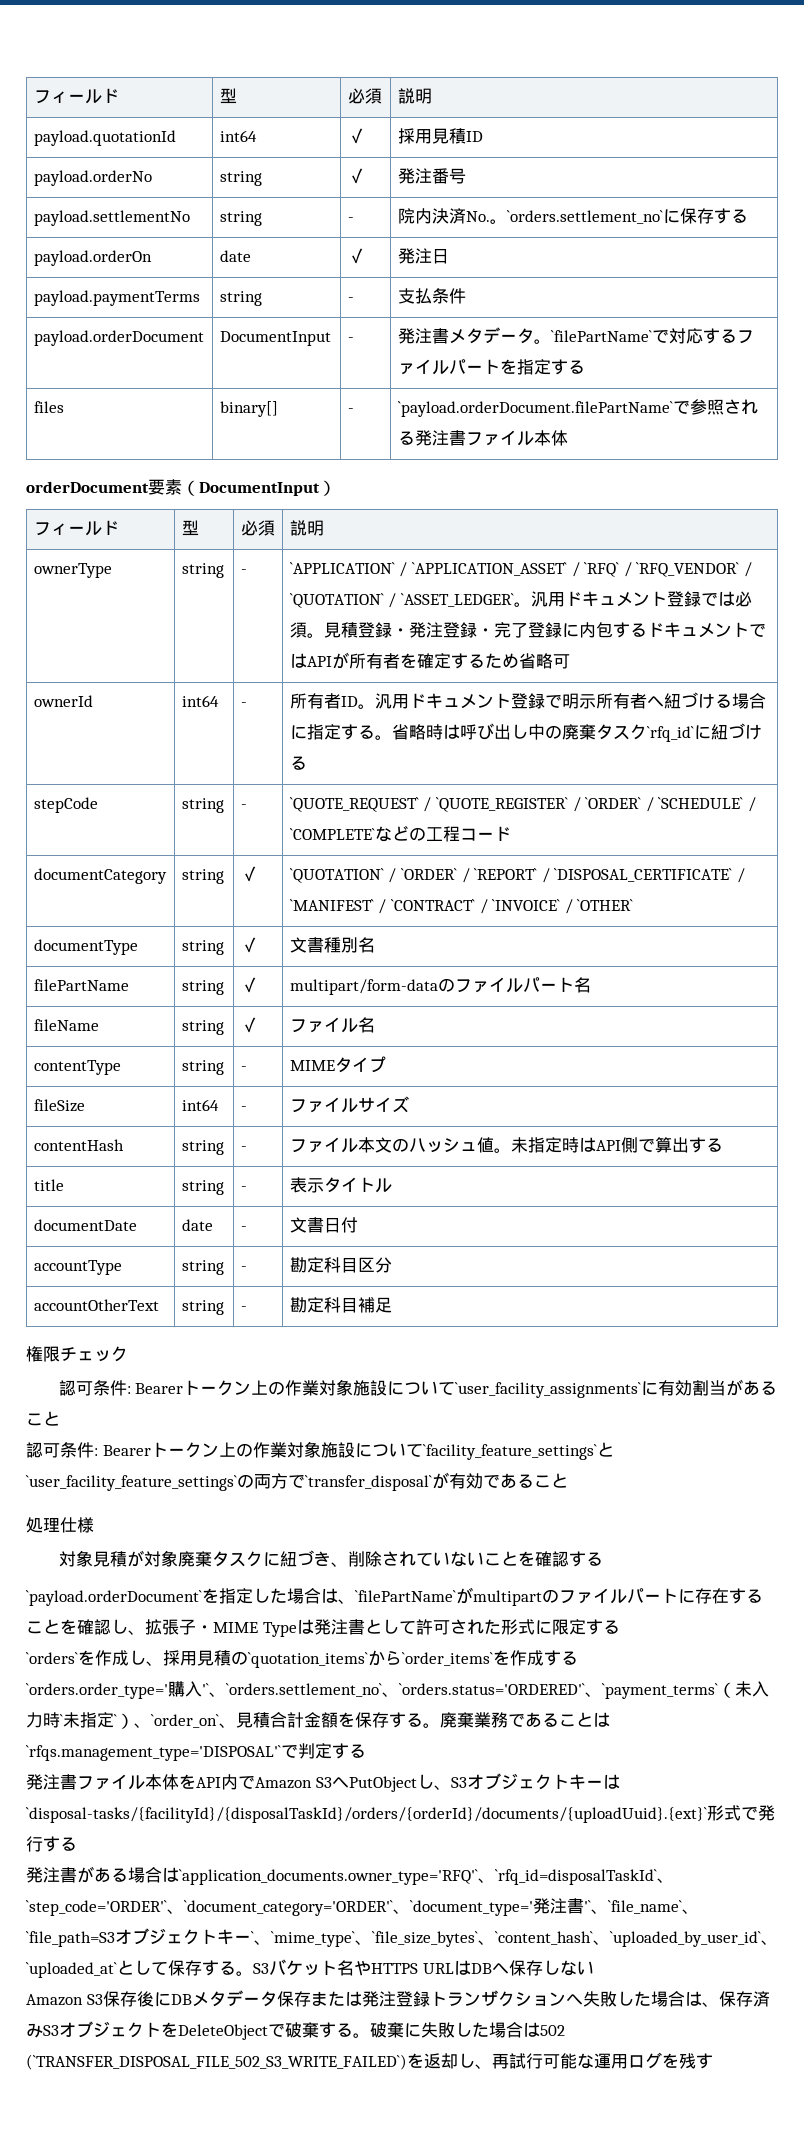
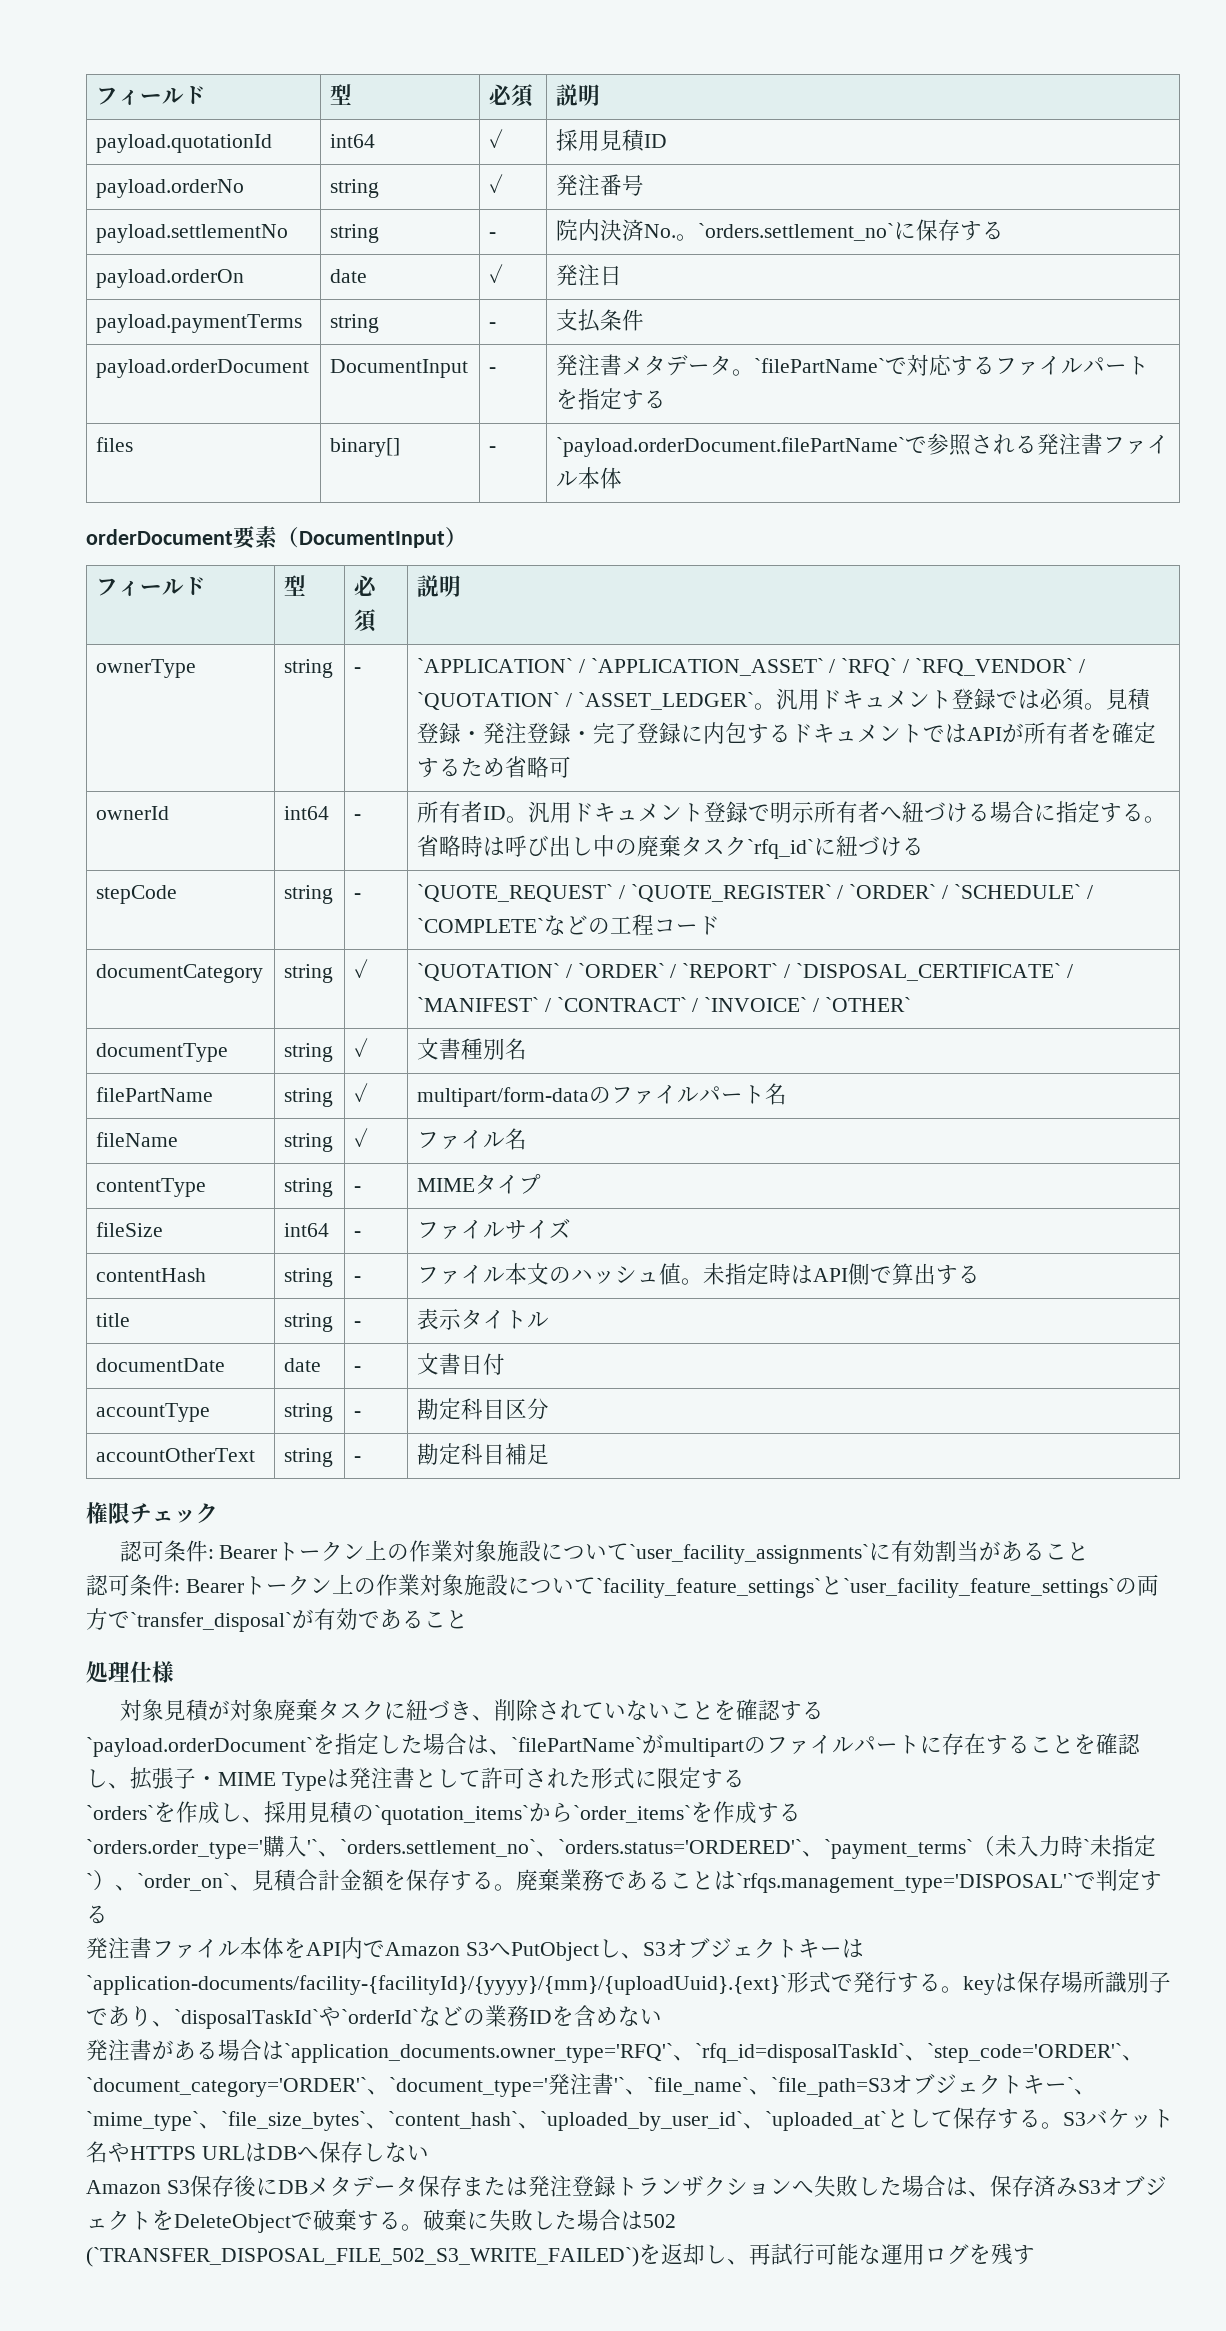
[26,1807,707,1823] `disposal-tasks/{facilityId}/{disposalTaskId}/orders/{orderId}/documents/{uploadUuid}.{ext}` -> [86,1975,787,1995] `application-documents/facility-{facilityId}/{yyyy}/{mm}/{uploadUuid}.{ext}`
(77, 1844) none -> [941,1971,1171,1995] [86,2005,662,2029] 。keyは保存場所識別子であり、`disposalTaskId`や`orderId`などの業務IDを含めない

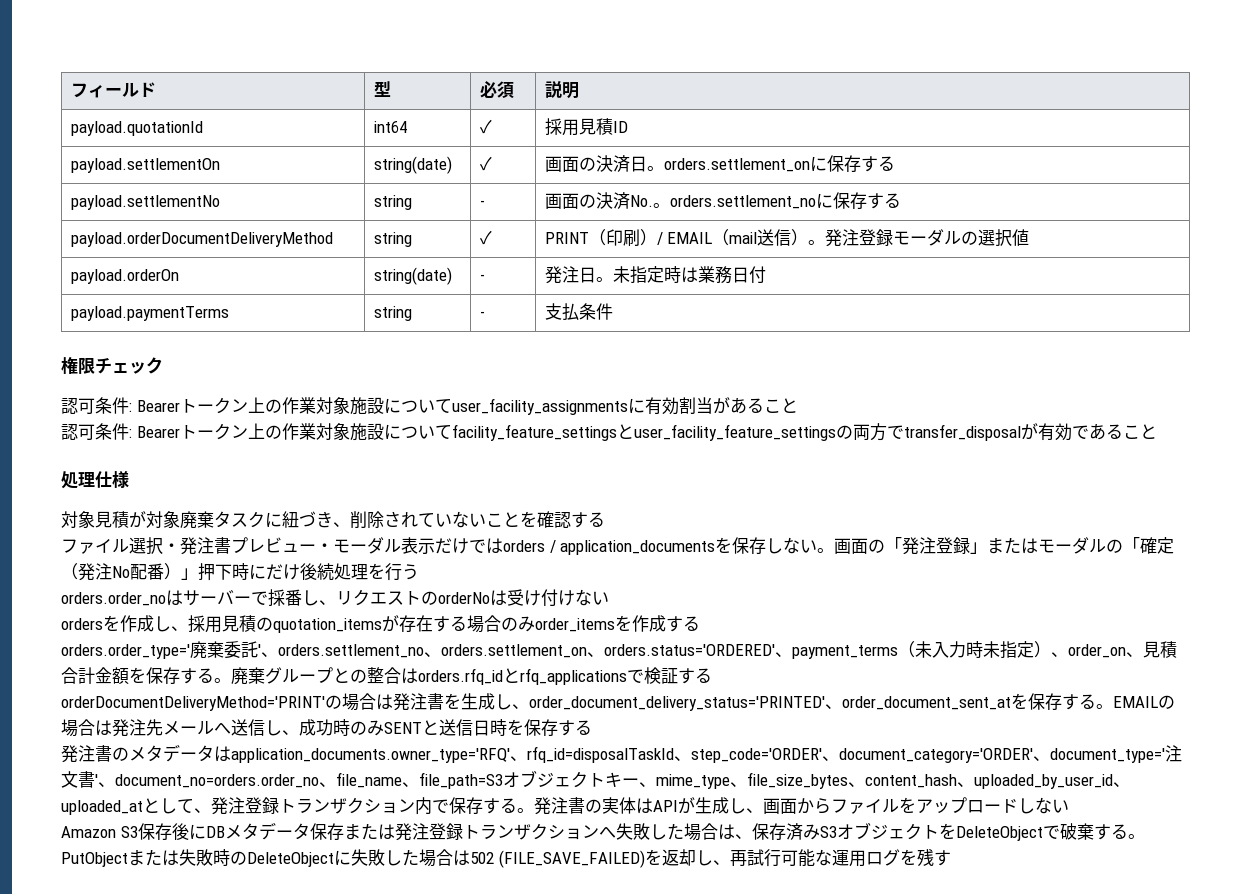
[96,179,245,198] [330,179,380,198] [489,174,504,193] [556,174,645,196] payload.orderNo | string | ✓ | 発注番号 -> [70,158,220,173] [373,156,452,174] [479,156,492,171] [544,155,895,172] payload.settlementOn | string(date) | ✓ | 画面の決済日。orders.settlement_onに保存する
[556,219,601,241] 院内 -> [544,193,596,209] 画面の
[698,219,1005,241] `orders.settlement_no`に保存する -> [669,192,901,209] [70,232,333,247] [373,232,412,247] [479,230,492,245] [544,229,1030,247] orders.settlement_noに保存する // payload.orderDocumentDeliveryMethod | string | ✓ | PRINT（印刷）/ EMAIL（mail送信）。発注登録モーダルの選択値
[330,269,368,283] [489,264,504,283] date | ✓ -> [373,267,452,285] [479,274,485,281] string(date) | -
(623, 275) none -> [595,266,766,284] 。未指定時は業務日付
[96,359,310,378] [330,359,469,378] [489,367,497,373] [556,354,1150,376] [556,388,667,410] [96,437,134,452] [330,438,401,457] [489,446,497,452] [556,433,1170,457] [556,467,623,489] [86,526,467,549] [96,577,207,597] [284,575,307,596] [354,575,379,596] [354,609,378,632] [417,575,462,597] [96,659,197,678] [284,659,334,678] [354,667,362,673] [417,658,1085,676] [417,688,1151,711] [417,722,1157,744] [417,756,572,778] [96,806,170,820] [284,806,330,820] [354,814,362,820] [417,801,1167,823] [417,835,925,859] [96,885,178,904] [284,885,334,904] [354,893,362,899] [417,884,1093,902] [417,914,721,936] [96,964,264,983] [284,964,334,983] [354,959,369,978] [417,963,1073,981] [417,997,911,1012] [96,1043,229,1062] [284,1043,334,1062] [354,1038,369,1057] [417,1038,528,1060] [96,1087,214,1102] [284,1088,334,1107] [354,1083,369,1102] [417,1083,788,1107] [96,1132,179,1147] [284,1133,334,1152] [354,1128,369,1147] [417,1128,528,1150] [96,1178,207,1197] [284,1178,334,1197] [354,1186,362,1192] [417,1174,542,1194] [96,1222,164,1237] [284,1223,330,1237] [354,1231,362,1237] [417,1218,572,1240] [96,1268,207,1282] [284,1268,334,1287] [354,1276,362,1282] [417,1263,981,1286] [96,1313,131,1327] [284,1313,334,1332] [354,1321,362,1327] [417,1308,550,1330] [96,1358,226,1372] [284,1358,322,1372] [354,1366,362,1372] [417,1353,506,1375] [96,1403,211,1422] [284,1403,334,1422] [354,1411,362,1417] [417,1398,550,1420] [96,1448,256,1462] [284,1448,334,1467] [354,1456,362,1462] [417,1443,550,1465] // payload.orderDocument | DocumentInput | - | 発注書メタデータ。`filePartName`で対応するファイルパートを指定する // files | binary[] | - | `payload.orderDocument.filePartName`で参照される発注書ファイル本体 // orderDocument要素（DocumentInput） // フィールド | 型 | 必須 | 説明 // ownerType | string | - | `APPLICATION` / `APPLICATION_ASSET` / `RFQ` / `RFQ_VENDOR` / `QUOTATION` / `ASSET_LEDGER`。汎用ドキュメント登録では必須。見積登録・発注登録・完了登録に内包するドキュメントではAPIが所有者を確定するため省略可 // ownerId | int64 | - | 所有者ID。汎用ドキュメント登録で明示所有者へ紐づける場合に指定する。省略時は呼び出し中の廃棄タスク`rfq_id`に紐づける // stepCode | string | - | `QUOTE_REQUEST` / `QUOTE_REGISTER` / `ORDER` / `SCHEDULE` / `COMPLETE`などの工程コード // documentCategory | string | ✓ | `QUOTATION` / `ORDER` / `REPORT` / `DISPOSAL_CERTIFICATE` / `MANIFEST` / `CONTRACT` / `INVOICE` / `OTHER` // documentType | string | ✓ | 文書種別名 // filePartName | string | ✓ | multipart/form-dataのファイルパート名 // fileName | string | ✓ | ファイル名 // contentType | string | - | MIMEタイプ // fileSize | int64 | - | ファイルサイズ // contentHash | string | - | ファイル本文のハッシュ値。未指定時はAPI側で算出する // title | string | - | 表示タイトル // documentDate | date | - | 文書日付 // accountType | string | - | 勘定科目区分 // accountOtherText | string | - | 勘定科目補足 -> (613, 311) none
[629,1544,870,1564] `user_facility_assignments` -> [451,398,628,415] user_facility_assignments
[595,1576,1115,1598] `facility_feature_settings`と`user_facility_feature_settings` -> [451,424,836,441] facility_feature_settingsとuser_facility_feature_settings
[130,1612,292,1632] `transfer_disposal` -> [903,424,1021,441] transfer_disposal
[86,1733,1141,1757] [86,1767,745,1791] [86,1805,154,1820] `payload.orderDocument`を指定した場合は、`filePartName`がmultipartのファイルパートに存在することを確認し、拡張子・MIME Typeは発注書として許可された形式に限定する // `orders` -> [61,537,1175,555] [61,563,419,581] [61,589,609,607] [61,618,103,630] ファイル選択・発注書プレビュー・モーダル表示だけではorders / application_documentsを保存しない。画面の「発注登録」またはモーダルの「確定（発注No配番）」押下時にだけ後続処理を行う // orders.order_noはサーバーで採番し、リクエストのorderNoは受け付けない // orders
[374,1801,801,1825] [86,1835,1156,1859] [86,1870,230,1891] `quotation_items`から`order_items`を作成する // `orders.order_type='購入'`、`orders.settlement_no`、`orders.status='ORDERED'`、`payment_terms`（未入力時`未指定`）、`order_on` -> [273,615,700,633] [61,641,1126,659] quotation_itemsが存在する場合のみorder_itemsを作成する // orders.order_type='廃棄委託'、orders.settlement_no、orders.settlement_on、orders.status='ORDERED'、payment_terms（未入力時未指定）、order_on
[560,1869,1162,1893] [86,1905,108,1924] [86,1937,864,1961] [86,1971,1171,1995] [86,2005,662,2029] [86,2039,1144,2063] [86,2073,1096,2097] [86,2107,1174,2131] [86,2141,363,2163] 業務であることは`rfqs.management_type='DISPOSAL'`で判定する // 発注書ファイル本体をAPI内でAmazon S3へPutObjectし、S3オブジェクトキーは`application-documents/facility-{facilityId}/{yyyy}/{mm}/{uploadUuid}.{ext}`形式で発行する。keyは保存場所識別子であり、`disposalTaskId`や`orderId`などの業務IDを含めない // 発注書がある場合は`application_documents.owner_type='RFQ'`、`rfq_id=disposalTaskId`、`step_code='ORDER'`、`document_category='ORDER'`、`document_type='発注書'`、`file_name`、`file_path=S3オブジェクトキー`、`mime_type`、`file_size_bytes`、`content_hash`、`uploaded_by_user_id`、`uploaded_at`として保存する。S3バケット名やHTTPS URLはDBへ保存 -> [265,667,712,685] [61,693,1175,711] [61,719,592,737] [61,744,1182,763] [61,770,1130,789] [61,797,1018,815] グループとの整合はorders.rfq_idとrfq_applicationsで検証する // orderDocumentDeliveryMethod='PRINT'の場合は発注書を生成し、order_document_delivery_status='PRINTED'、order_document_sent_atを保存する。EMAILの場合は発注先メールへ送信し、成功時のみSENTと送信日時を保存する // 発注書のメタデータはapplication_documents.owner_type='RFQ'、rfq_id=disposalTaskId、step_code='ORDER'、document_category='ORDER'、document_type='注文書'、document_no=orders.order_no、file_name、file_path=S3オブジェクトキー、mime_type、file_size_bytes、content_hash、uploaded_by_user_id、uploaded_atとして、発注登録トランザクション内で保存する。発注書の実体はAPIが生成し、画面からファイルをアップロード
[423,2209,467,2231] 破棄 -> [61,849,334,867] PutObjectまたは失敗時のDeleteObject
[86,2247,639,2267] (`TRANSFER_DISPOSAL_FILE_502_S3_WRITE_FAILED`) -> [498,850,645,868] (FILE_SAVE_FAILED)

